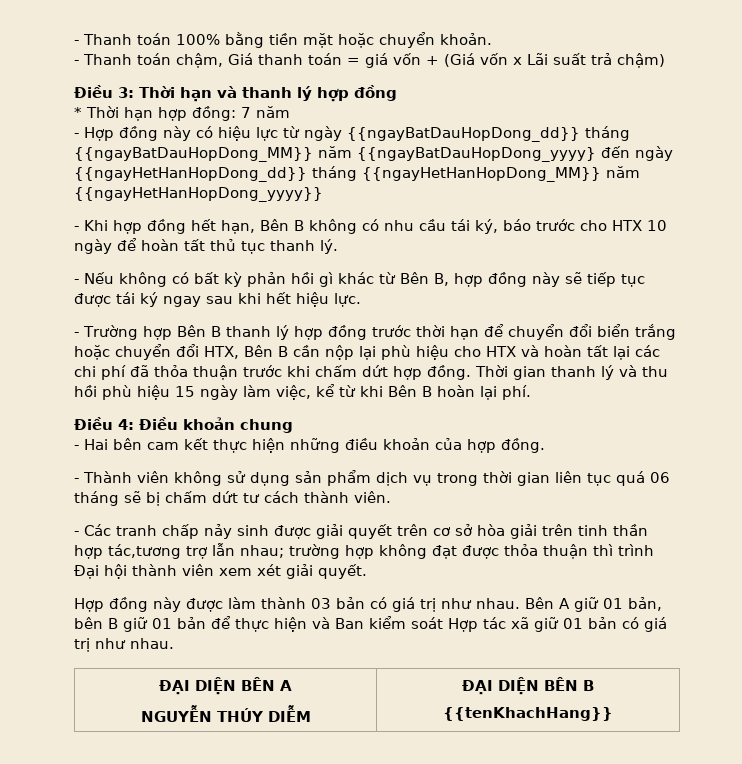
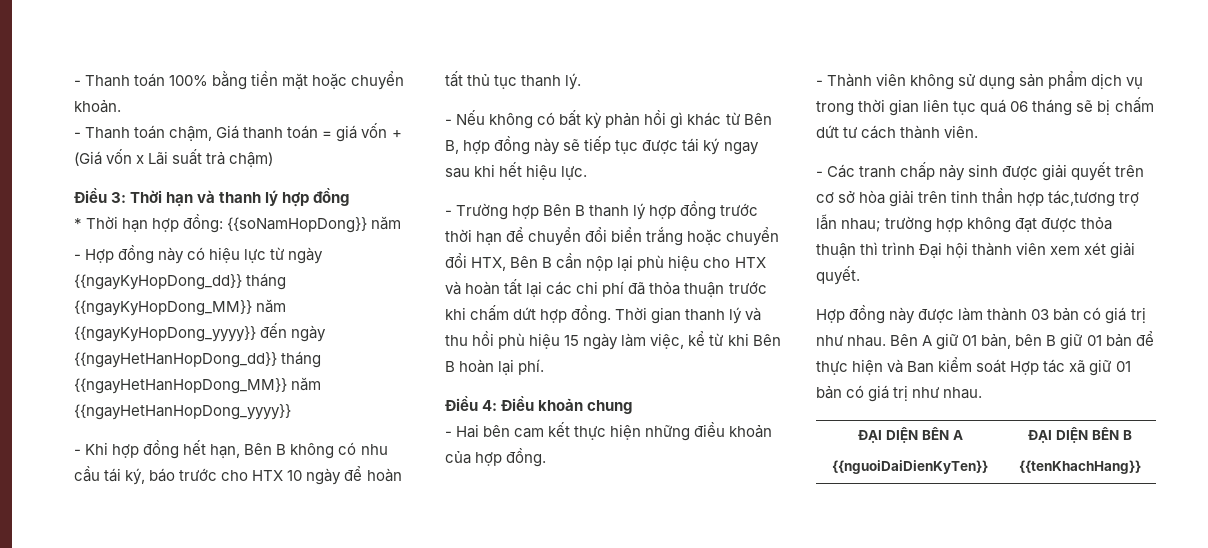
[241,107,251,118] 7 -> [227,217,368,233] {{soNamHopDong}}
[347,126,630,142] [74,146,596,162] {{ngayBatDauHopDong_dd}} tháng {{ngayBatDauHopDong_MM}} năm {{ngayBatDauHopDong_yyyy} -> [74,273,287,290] [74,299,287,316] [74,326,256,342] {{ngayKyHopDong_dd}} tháng {{ngayKyHopDong_MM}} năm {{ngayKyHopDong_yyyy}}
[140,705,311,722] NGUYỄN THÚY DIỄM -> [832,460,988,474] {{nguoiDaiDienKyTen}}

